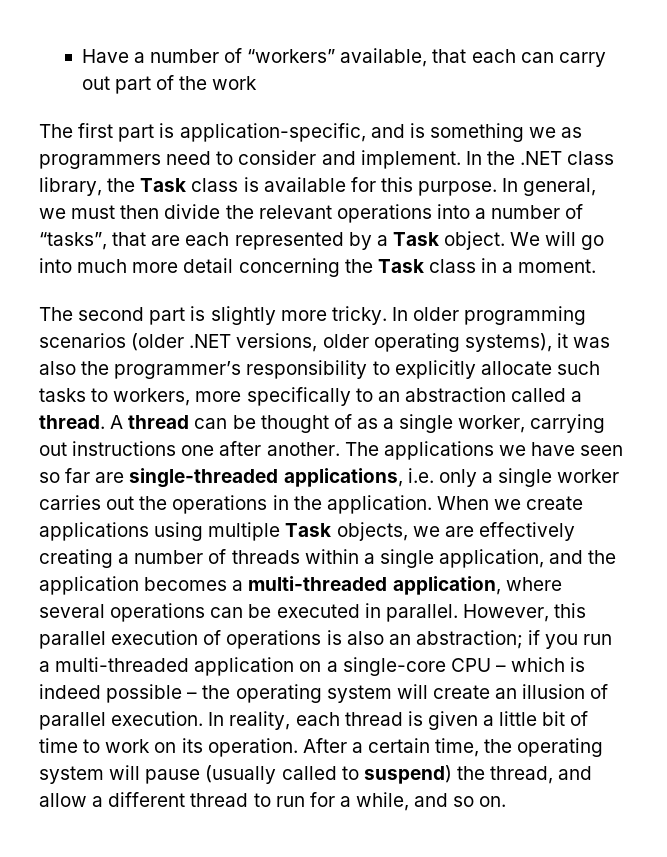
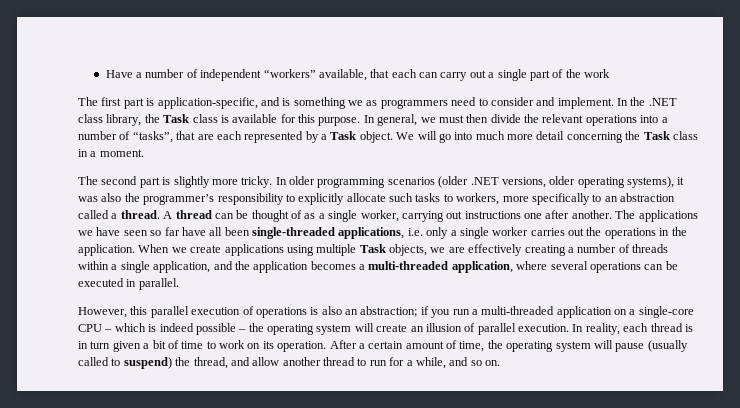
(243, 55) none -> [200,69,262,81] independent
(110, 83) none -> [488,69,527,81] a single
[95,472,125,483] are -> [181,227,250,236] have all been
(458, 613) none -> (179, 284) //
(423, 718) none -> [78,341,111,349] in turn
[499,711,538,726] little -> (150, 346) none
(431, 745) none -> [405,340,457,349] amount of
[92,792,186,807] a different -> [282,357,321,366] another

